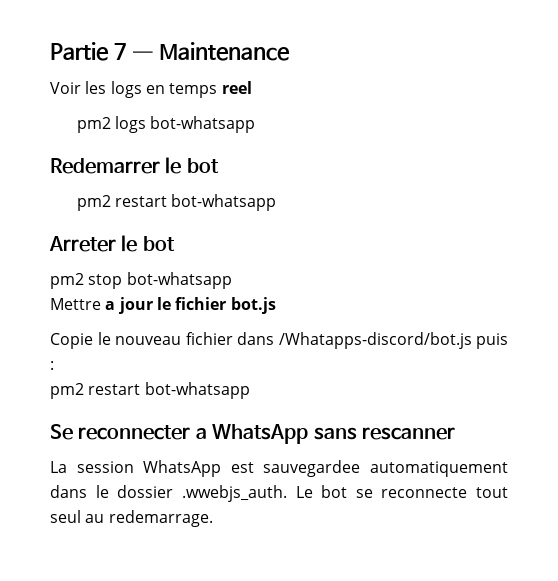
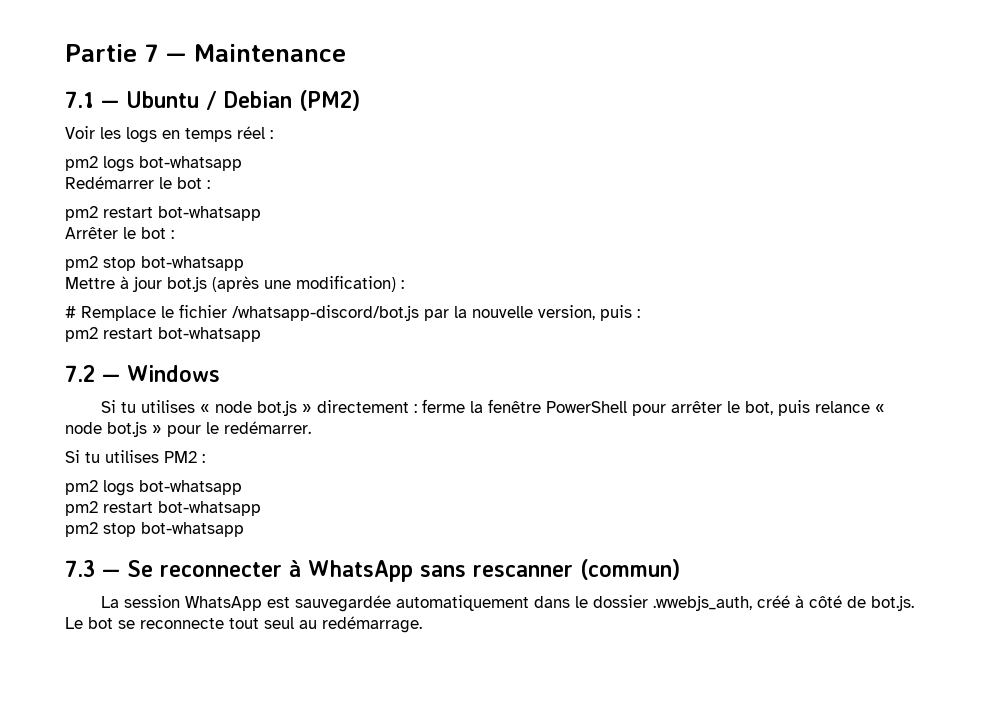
(290, 51) none -> [65,90,360,111] // 7.1 — Ubuntu / Debian (PM2)
[221,81,252,94] [76,116,256,133] [50,157,219,174] [76,194,277,211] [49,235,175,252] reel // pm2 logs bot-whatsapp // Redemarrer le bot // pm2 restart bot-whatsapp // Arreter le bot -> [237,126,273,139] [65,156,242,172] [65,176,210,189] [65,206,261,221] [65,227,174,239] réel : // pm2 logs bot-whatsapp // Redémarrer le bot : // pm2 restart bot-whatsapp // Arrêter le bot :
[105,297,276,314] [50,332,472,349] a jour le fichier bot.js // Copie le nouveau fichier dans /Whatapps-discord/bot.js -> [120,275,404,292] [65,304,595,321] à jour bot.js (après une modification) : // # Remplace le fichier /whatsapp-discord/bot.js par la nouvelle version,
(250, 390) none -> [65,365,220,382] [101,399,886,416] [65,421,311,437] [65,450,205,463] [65,480,242,496] [65,501,261,516] [65,522,244,537] [65,560,120,577] 7.2 — Windows // Si tu utilises « node bot.js » directement : ferme la fenêtre PowerShell pour arrêter le bot, puis relance « node bot.js » pour le redémarrer. // Si tu utilises PM2 : // pm2 logs bot-whatsapp // pm2 restart bot-whatsapp // pm2 stop bot-whatsapp // 7.3 —
[195,428,207,439] a -> [288,559,301,577] à
(455, 433) none -> [579,559,680,580] (commun)
[263,460,361,477] sauvegardee -> [295,595,392,612] sauvegardée
[181,485,287,502] .wwebjs_auth. -> [653,595,915,611] .wwebjs_auth, créé à côté de bot.js.
[108,510,213,527] redemarrage. -> [322,616,422,633] redémarrage.

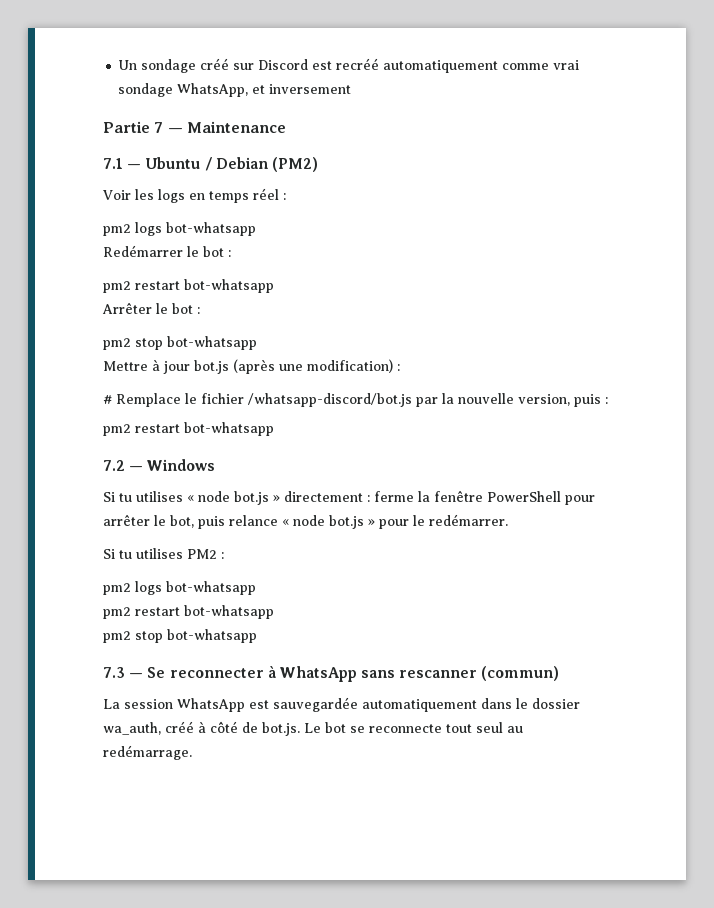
(65, 53) none -> [118,58,580,73] [118,83,352,97] Un sondage créé sur Discord est recréé automatiquement comme vrai sondage WhatsApp, et inversement //
[653,595,753,611] .wwebjs_auth, -> [103,722,161,735] wa_auth,

